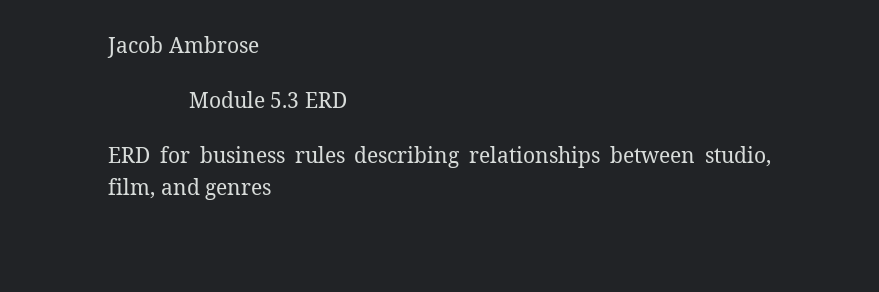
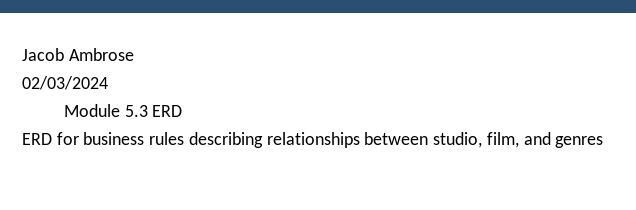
(259, 44) none -> [22,76,108,90] // 02/03/2024

